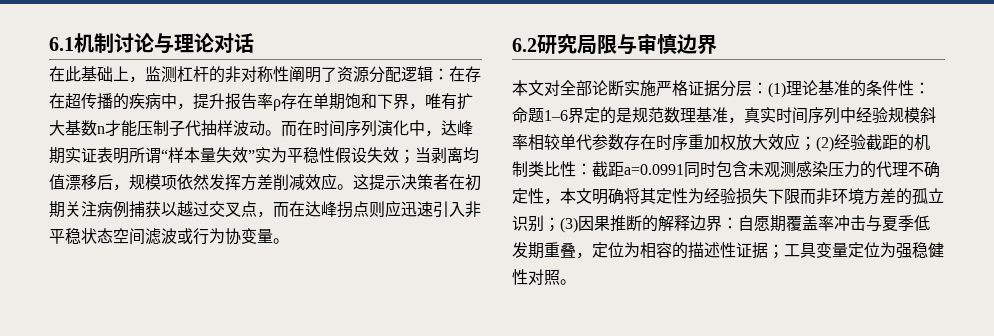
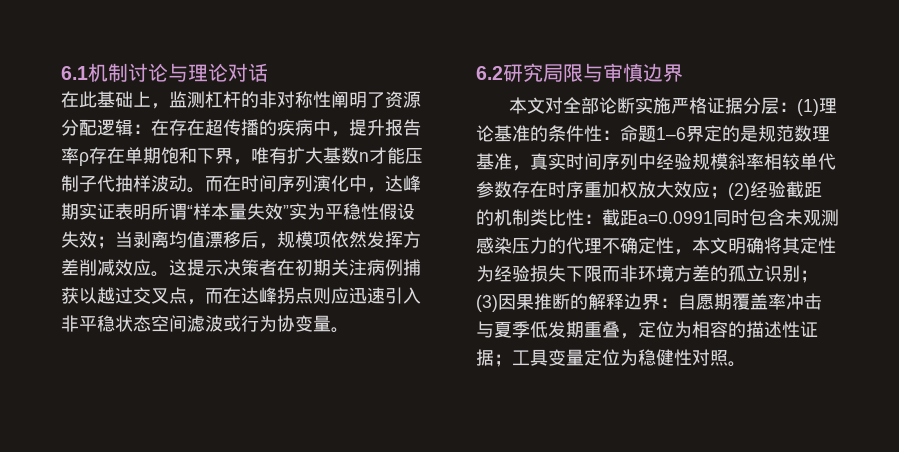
[896,243,912,259] 强 -> (638, 357) none

